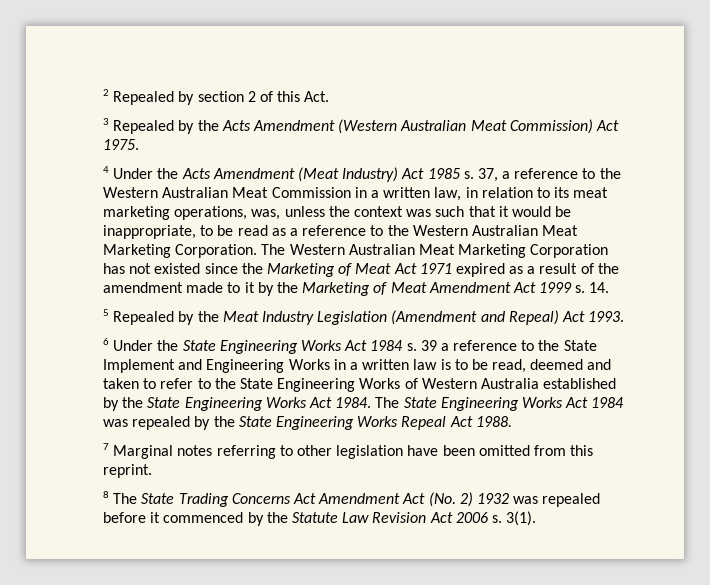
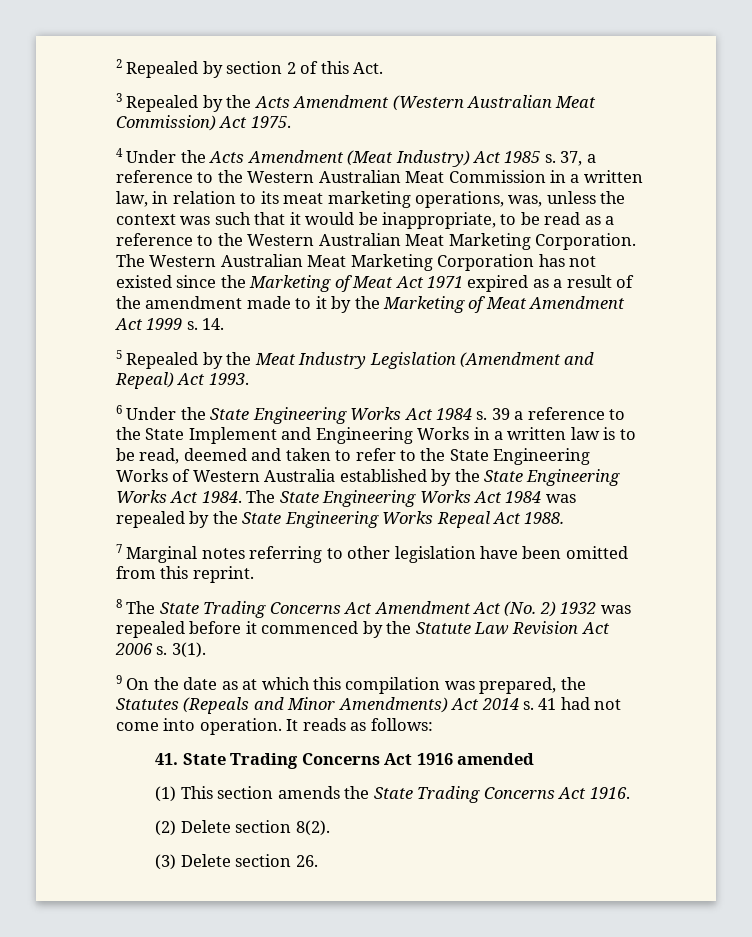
(537, 518) none -> [115,675,586,694] [115,697,622,714] [115,718,433,735] [155,753,535,769] [155,786,630,803] [155,820,330,836] [155,854,318,870] // 9 On the date as at which this compilation was prepared, the Statutes (Repeals and Minor Amendments) Act 2014 s. 41 had not come into operation. It reads as follows: // 41. State Trading Concerns Act 1916 amended // (1) This section amends the State Trading Concerns Act 1916. // (2) Delete section 8(2). // (3) Delete section 26.

